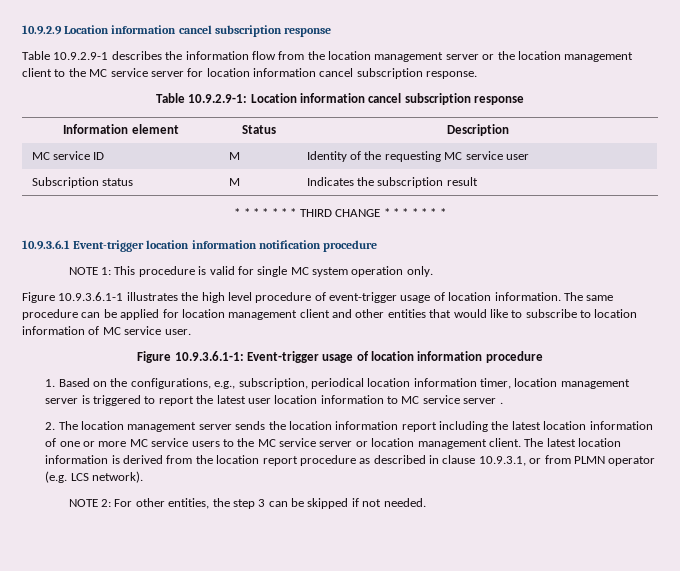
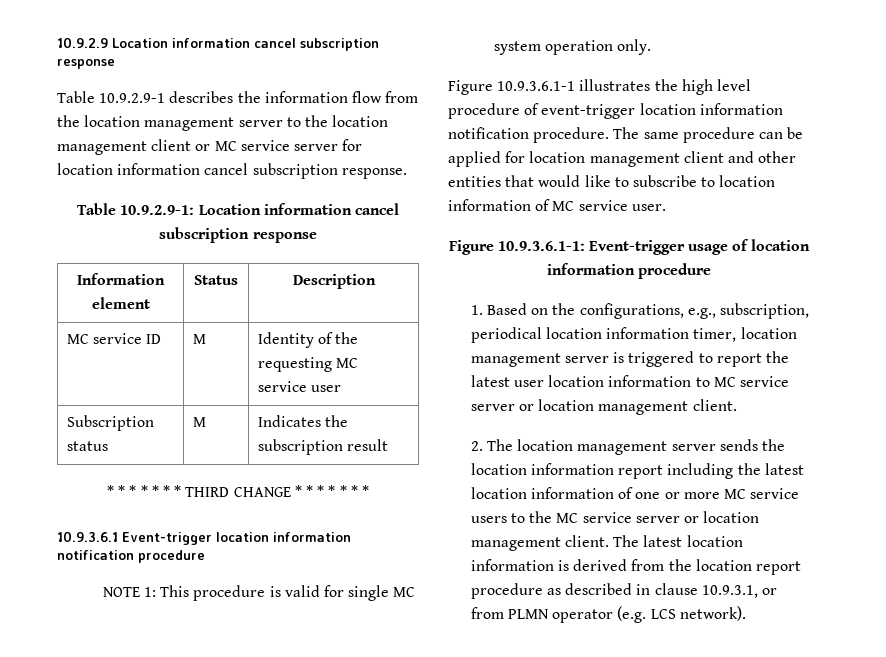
[482,54,495,60] or -> [286,117,301,127] to
[54,68,86,77] to the -> [195,144,211,151] or
[400,292,561,303] usage of location information. -> [639,103,783,115] [448,127,610,143] location information notification procedure.
[499,402,503,404] . -> [519,399,737,415] or location management client.
[68,498,426,509] // NOTE 2: For other entities, the step 3 can be skipped if not needed. -> (746, 613) none

